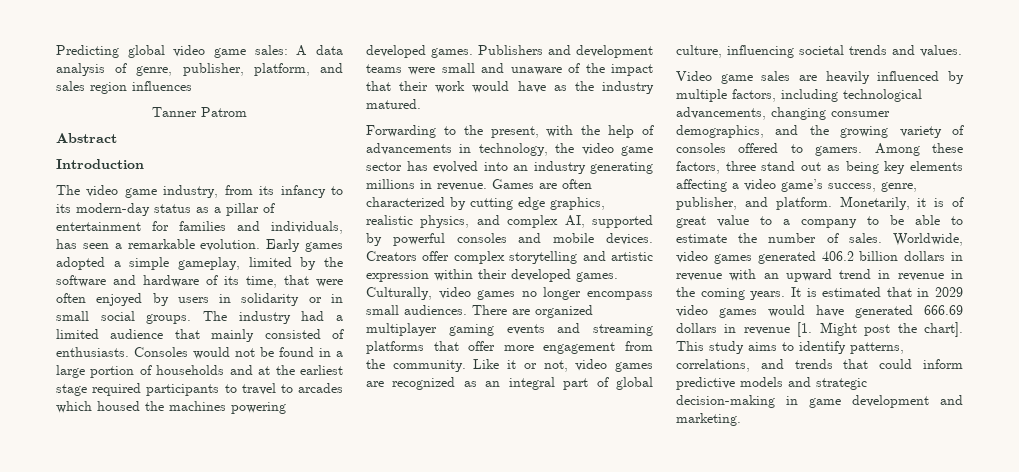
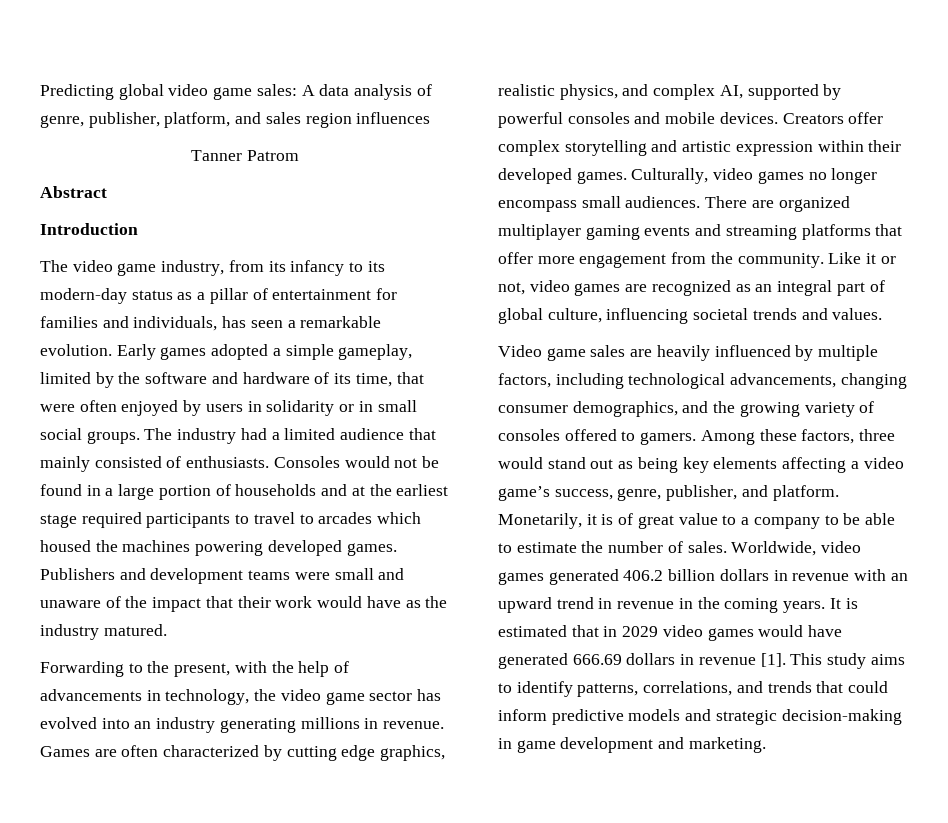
(756, 166) none -> [498,457,543,469] would
[797,322,963,337] [1. Might post the chart]. -> [760,653,786,667] [1].

